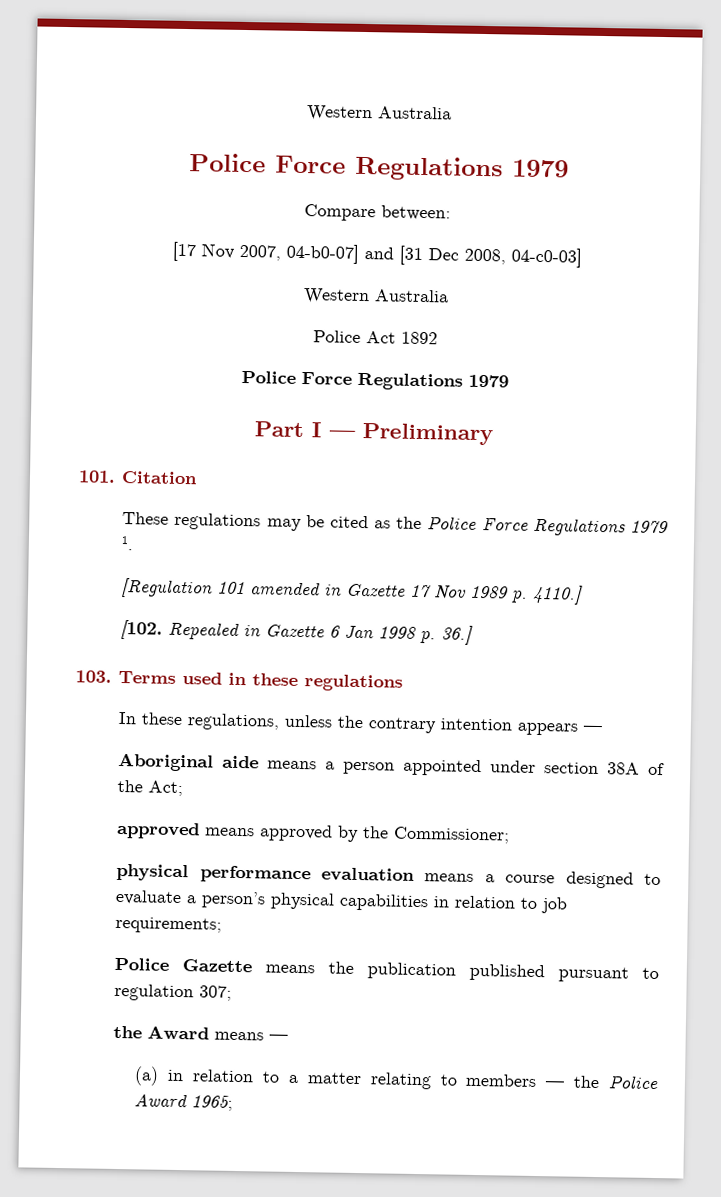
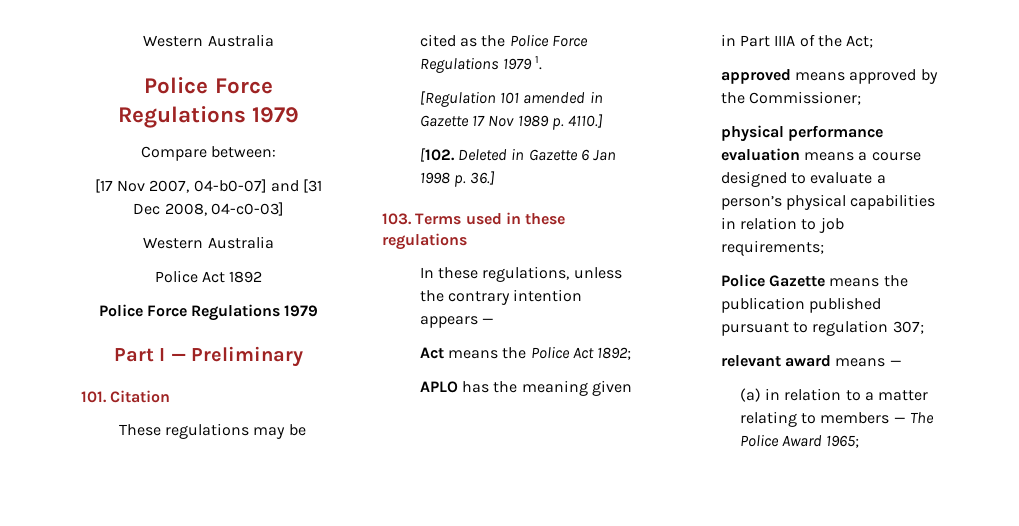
[168,621,241,640] Repealed -> [458,149,508,161] Deleted
[118,752,641,777] Aboriginal aide means a person appointed under section 38A -> [419,346,632,360] [419,380,633,396] [720,34,796,47] Act means the Police Act 1892; // APLO has the meaning given in Part IIIA
[113,1025,210,1040] the Award -> [720,355,832,367] relevant award
[573,1075,601,1089] the -> [910,412,935,424] The

